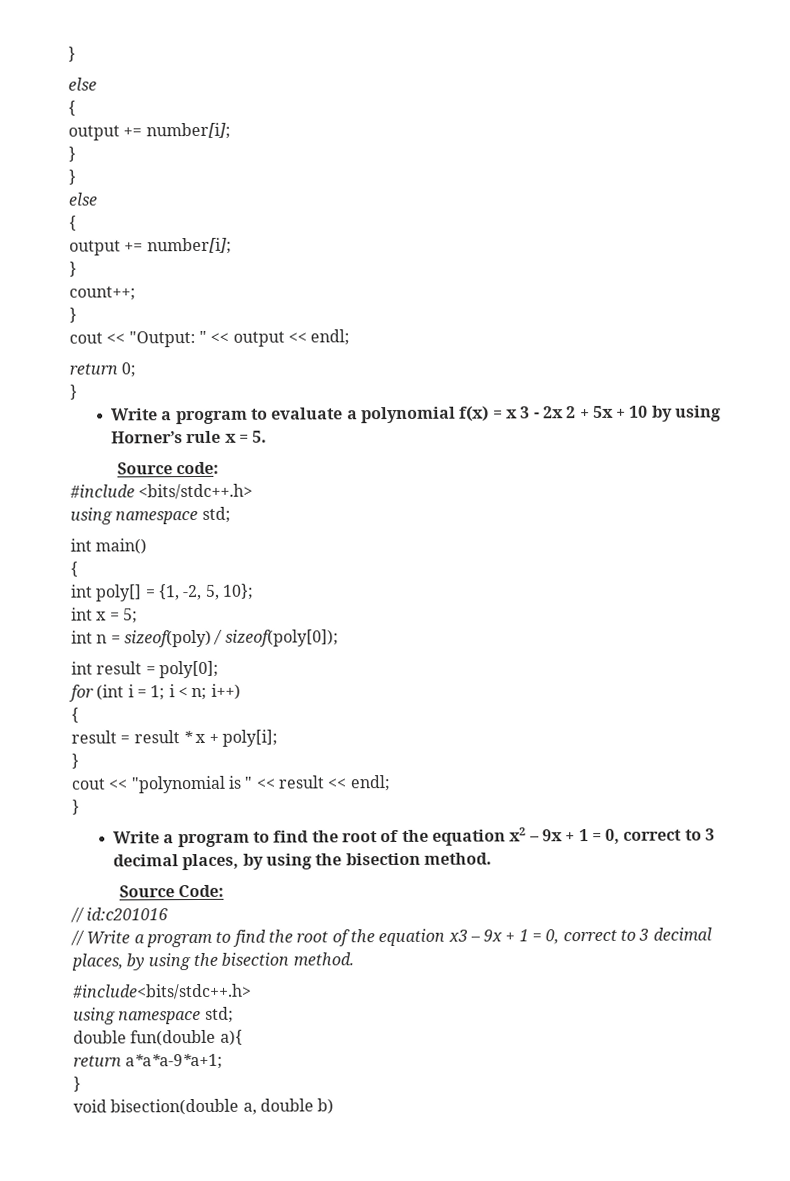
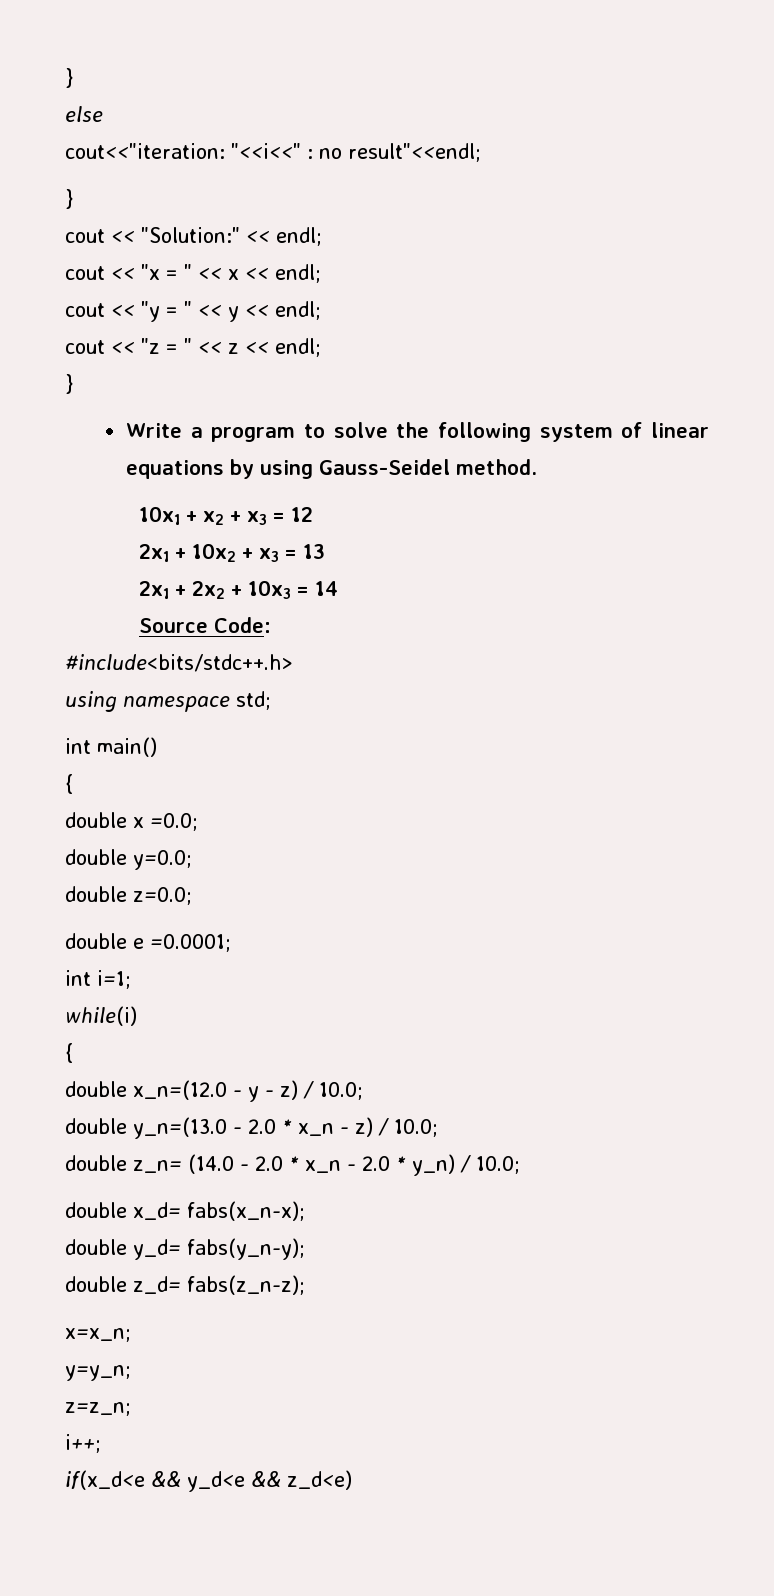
[68,46,76,62] [68,77,97,91] [68,100,76,116] [68,122,231,141] [68,146,76,162] [68,169,76,185] [68,192,98,206] [69,215,77,231] [69,237,232,256] [69,261,77,277] [69,286,136,301] [69,307,77,323] [69,329,351,348] [69,362,137,378] [69,384,78,400] [111,405,722,425] [111,430,268,444] [116,461,220,475] [70,483,254,500] } // else // { // output += number[i]; // } // } // else // { // output += number[i]; // } // count++; // } // cout << "Output: " << output << endl; // return 0; // } // Write a program to evaluate a polynomial f(x) = x 3 - 2x 2 + 5x + 10 by using Horner’s rule x = 5. // Source code: // #include <bits/stdc++.h> -> [65,68,74,88] [65,106,103,122] [65,143,481,162] [65,189,74,209] [65,227,322,246] [65,264,321,283] [65,301,321,322] [65,338,321,357] [65,374,74,394] [126,422,709,442] [126,459,538,479] [138,506,313,525] [138,543,325,562] [138,580,338,599] [138,617,271,633] [65,654,293,672] } // else // cout<<"iteration: "<<i<<" : no result"<<endl; // } // cout << "Solution:" << endl; // cout << "x = " << x << endl; // cout << "y = " << y << endl; // cout << "z = " << z << endl; // } // Write a program to solve the following system of linear equations by using Gauss-Seidel method. // 10x1 + x2 + x3 = 12 // 2x1 + 10x2 + x3 = 13 // 2x1 + 2x2 + 10x3 = 14 // Source Code: // #include<bits/stdc++.h>
[70,583,254,602] [71,607,138,624] [71,629,339,648] [71,660,219,679] [68,683,241,702] [71,707,79,723] [71,729,278,747] [71,753,79,769] [71,775,391,794] [72,799,80,815] [113,827,716,848] [113,852,492,871] [118,884,225,898] [70,907,169,923] [70,927,712,948] [71,952,354,971] [72,983,252,1000] [73,1006,234,1025] [73,1029,243,1047] [73,1052,224,1070] [73,1076,81,1092] [73,1098,335,1116] int poly[] = {1, -2, 5, 10}; // int x = 5; // int n = sizeof(poly) / sizeof(poly[0]); // int result = poly[0]; // for (int i = 1; i < n; i++) // { // result = result * x + poly[i]; // } // cout << "polynomial is " << result << endl; // } // Write a program to find the root of the equation x2 – 9x + 1 = 0, correct to 3 decimal places, by using the bisection method. // Source Code: // // id:c201016 // // Write a program to find the root of the equation x3 – 9x + 1 = 0, correct to 3 decimal places, by using the bisection method. // #include<bits/stdc++.h> // using namespace std; // double fun(double a){ // return a*a*a-9*a+1; // } // void bisection(double a, double b) -> [65,812,198,831] [65,849,192,870] [65,886,192,905] [65,933,231,952] [65,970,131,989] [65,1006,137,1026] [65,1043,73,1063] [65,1080,363,1102] [65,1117,438,1139] [65,1154,520,1176] [65,1201,305,1221] [65,1238,305,1260] [65,1275,305,1295] [65,1328,131,1342] [65,1365,131,1381] [65,1402,131,1416] [65,1434,101,1453] [65,1470,352,1492] double x =0.0; // double y=0.0; // double z=0.0; // double e =0.0001; // int i=1; // while(i) // { // double x_n=(12.0 - y - z) / 10.0; // double y_n=(13.0 - 2.0 * x_n - z) / 10.0; // double z_n= (14.0 - 2.0 * x_n - 2.0 * y_n) / 10.0; // double x_d= fabs(x_n-x); // double y_d= fabs(y_n-y); // double z_d= fabs(z_n-z); // x=x_n; // y=y_n; // z=z_n; // i++; // if(x_d<e && y_d<e && z_d<e)

